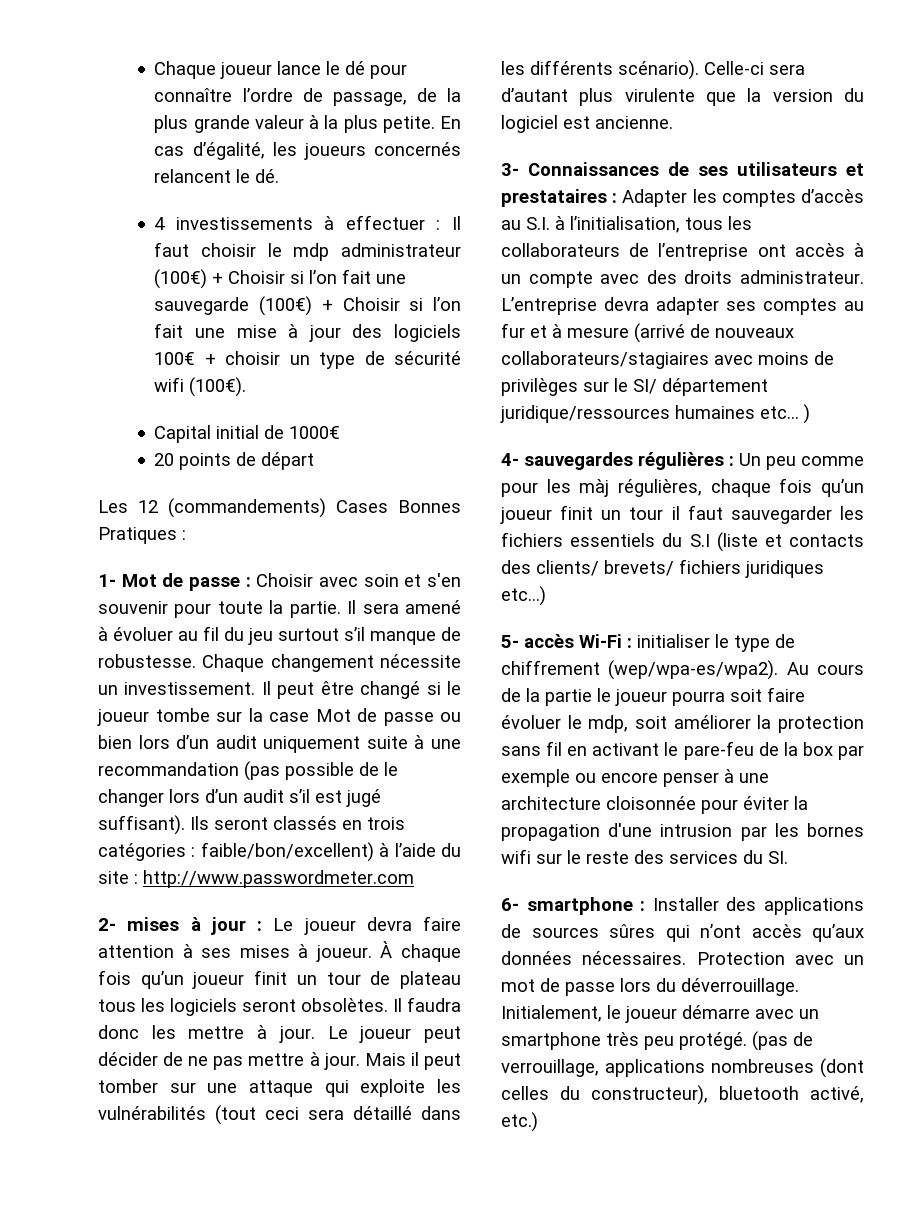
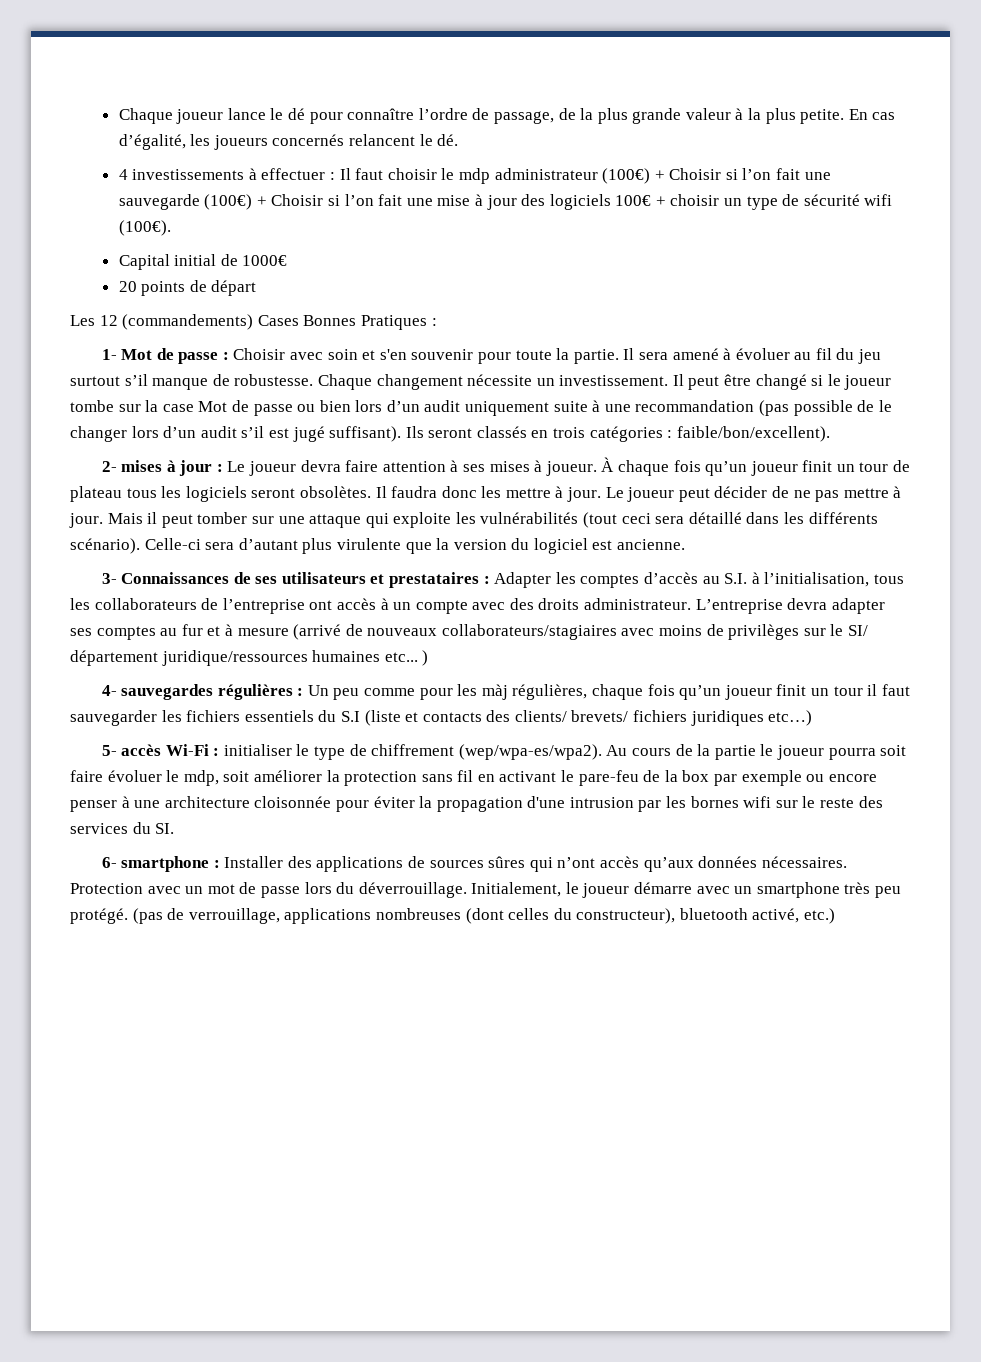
[200,842,461,862] [98,870,414,888] faible/bon/excellent) à l’aide du site : http://www.passwordmeter.com -> [676,426,830,442] faible/bon/excellent).

